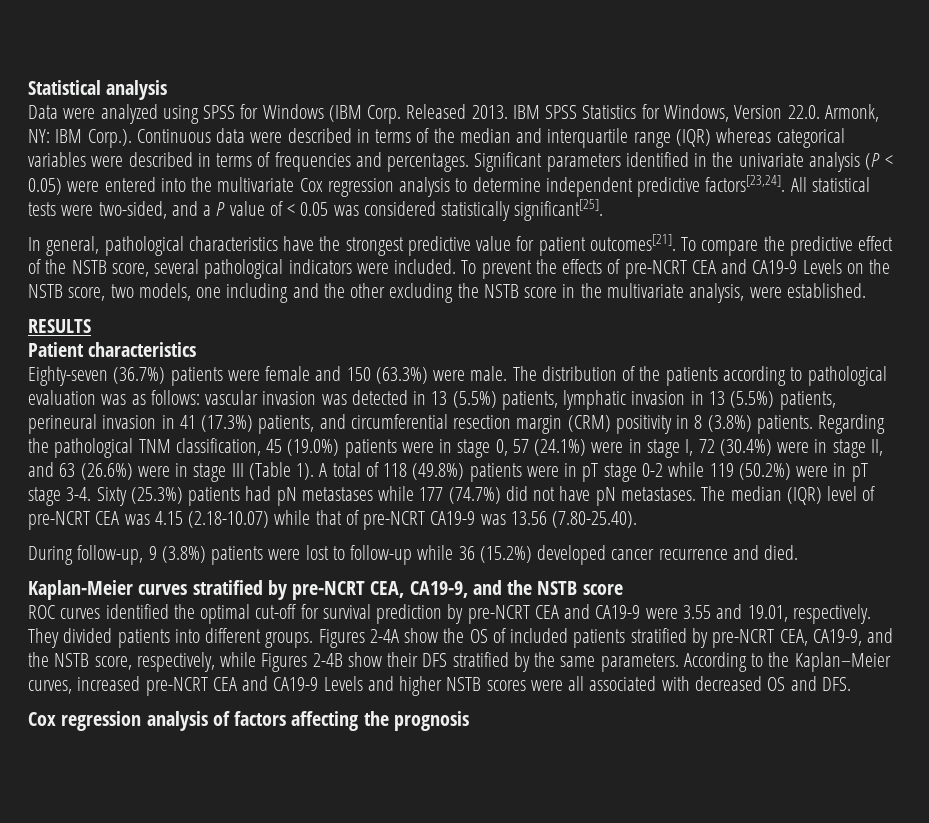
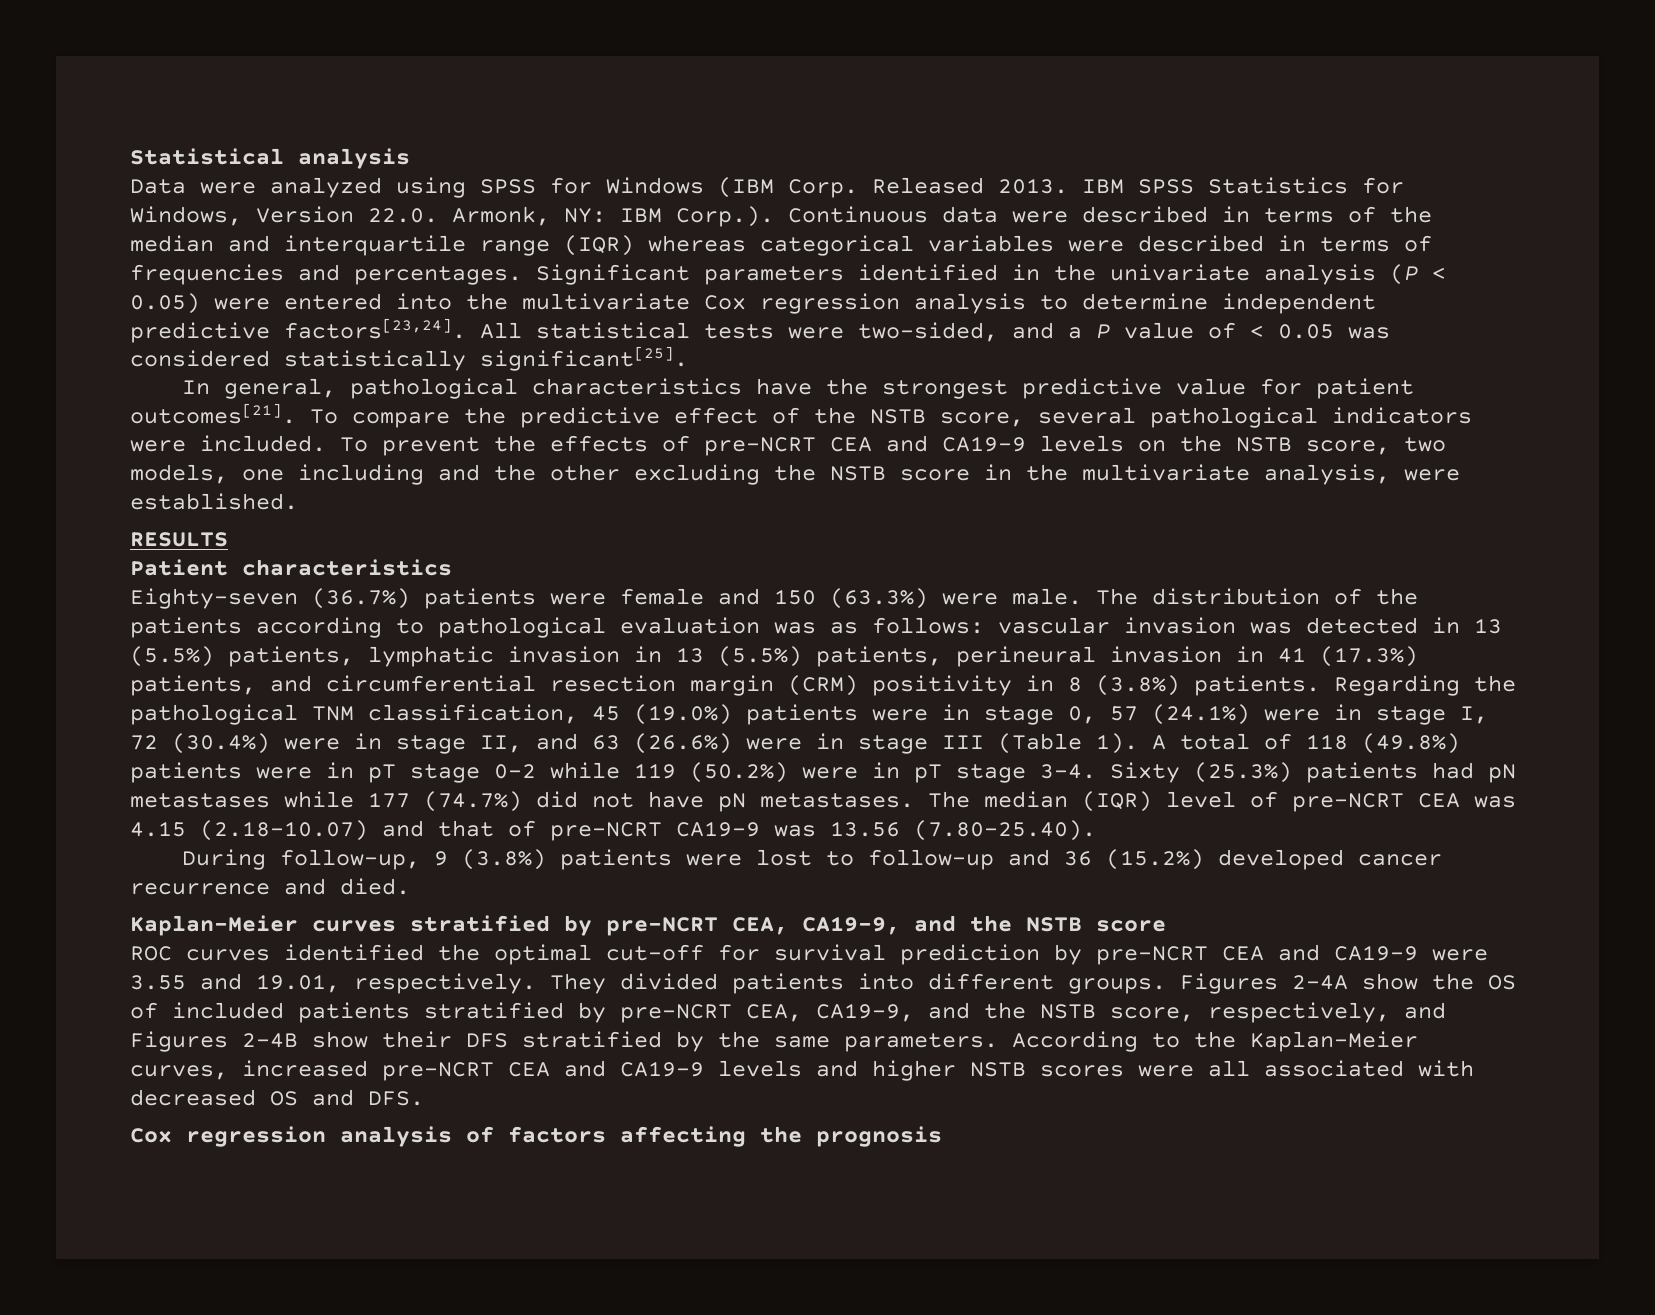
[802,259,842,274] Levels -> [1040,435,1124,452] levels
[274,510,311,525] while -> [382,820,424,837] and
[417,545,454,560] while -> [1008,849,1051,866] and
[220,652,257,667] while -> [1404,1002,1446,1019] and
[323,676,363,691] Levels -> [718,1060,802,1077] levels

